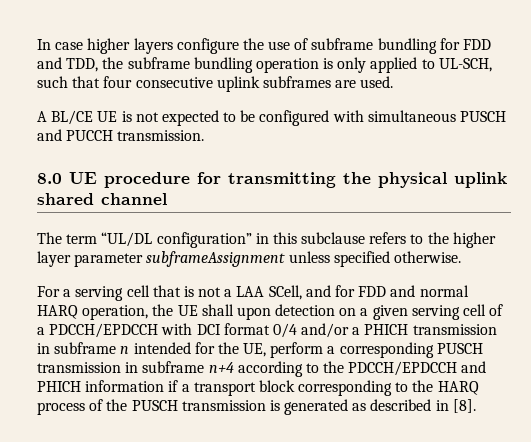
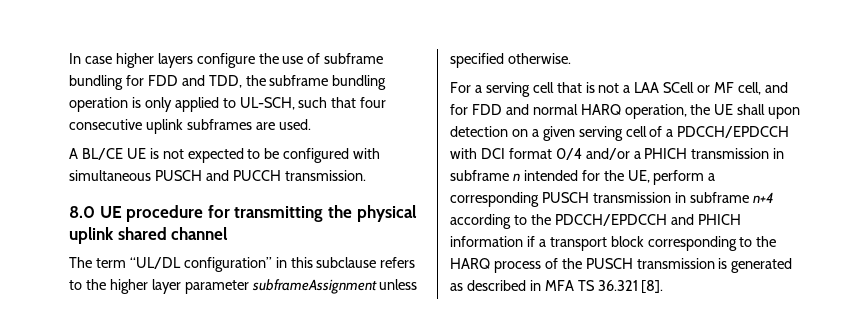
[268,285,302,300] SCell, -> [663,82,761,95] SCell or MF cell,
(449, 405) none -> [544,280,638,291] MFA TS 36.321

